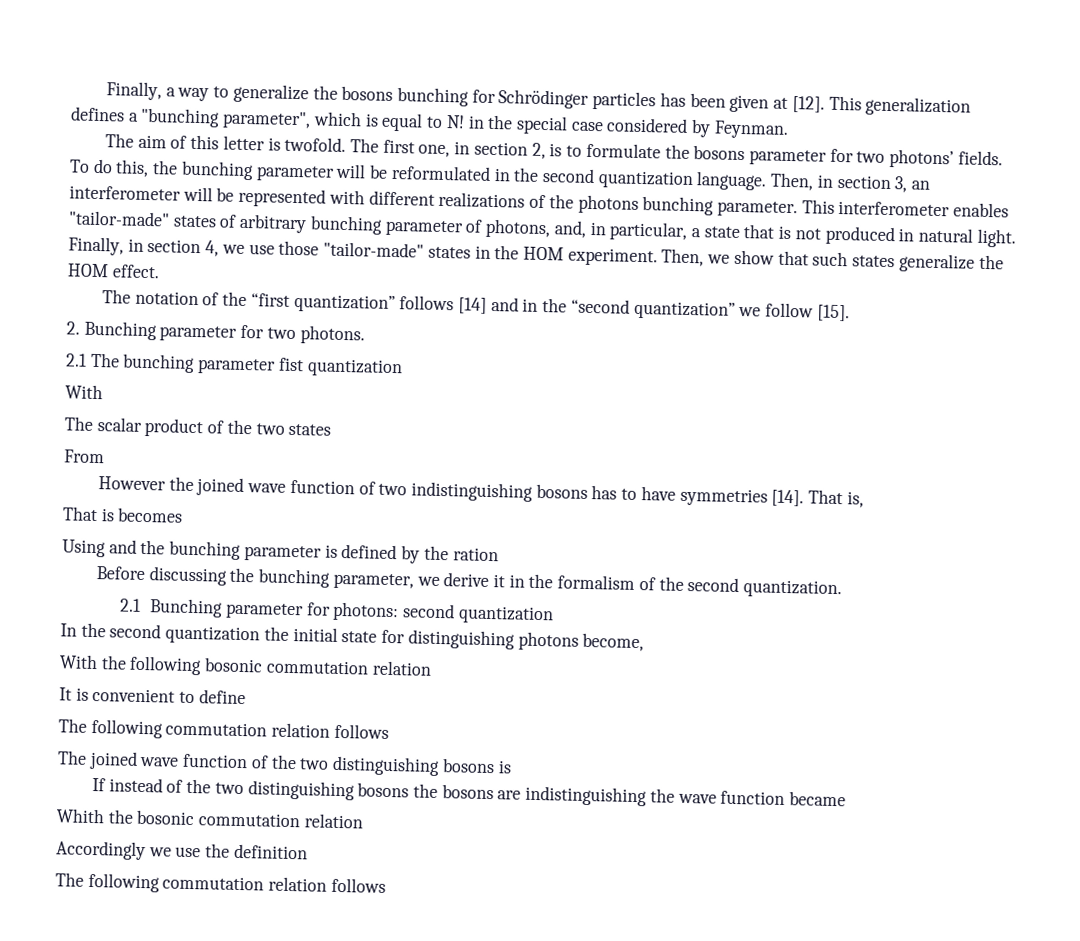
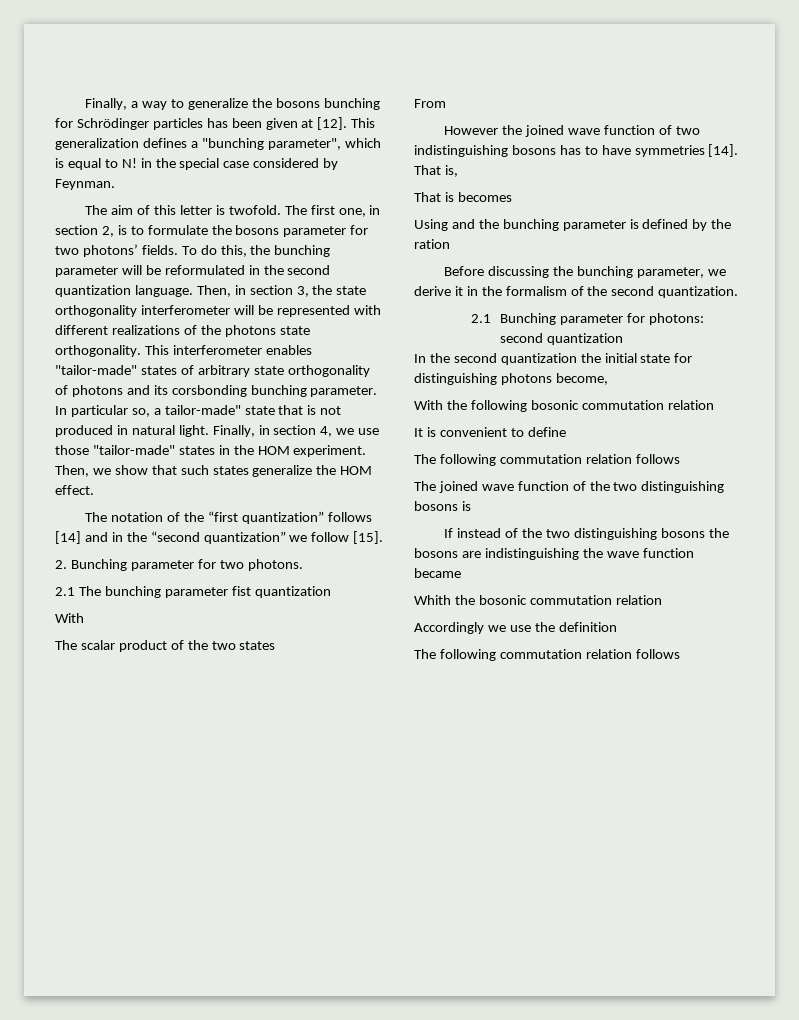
[911,180,931,190] an -> [312,285,367,295] [55,305,137,317] the state orthogonality
[642,196,798,218] bunching parameter. -> [279,326,310,335] [55,345,141,357] state orthogonality.
[309,215,701,241] bunching parameter of photons, and, in particular, a -> [253,365,370,377] [55,385,378,397] [55,405,241,417] state orthogonality of photons and its corsbonding bunching parameter. In particular so, a tailor-made"

